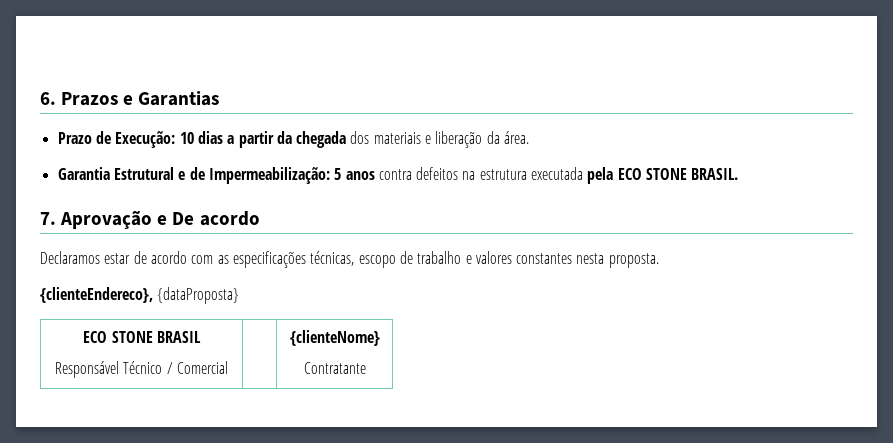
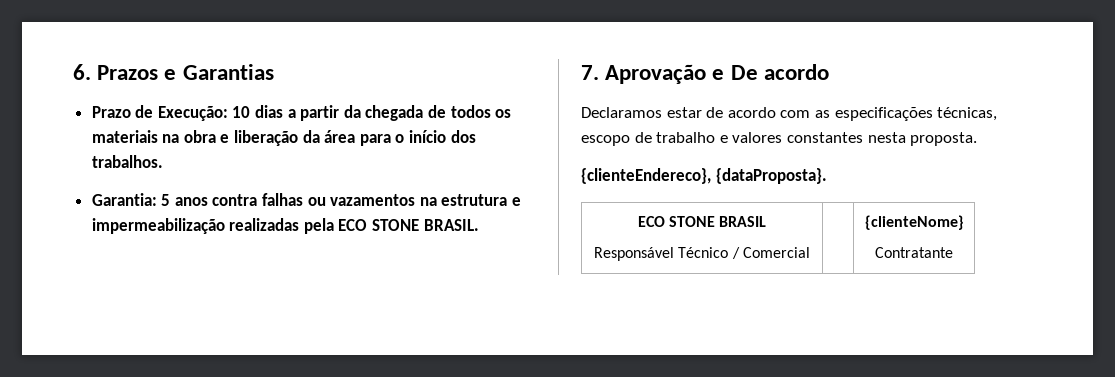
[350,131,530,148] [57,167,584,184] dos materiais e liberação da área. // Garantia Estrutural e de Impermeabilização: 5 anos contra defeitos na estrutura executada -> [428,105,512,118] [91,130,476,146] [91,155,163,168] [91,193,522,206] [91,218,300,234] de todos os materiais na obra e liberação da área para o início dos trabalhos. // Garantia: 5 anos contra falhas ou vazamentos na estrutura e impermeabilização realizadas
[157,287,240,304] {dataProposta} -> [715,168,827,184] {dataProposta}.

